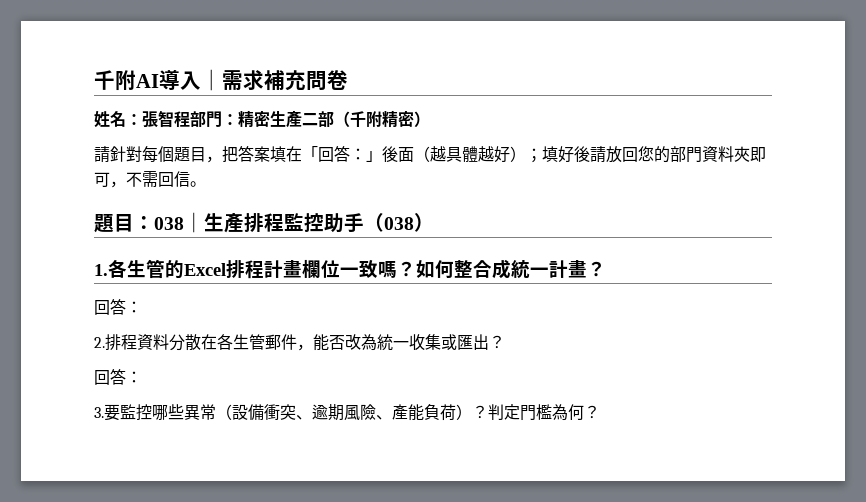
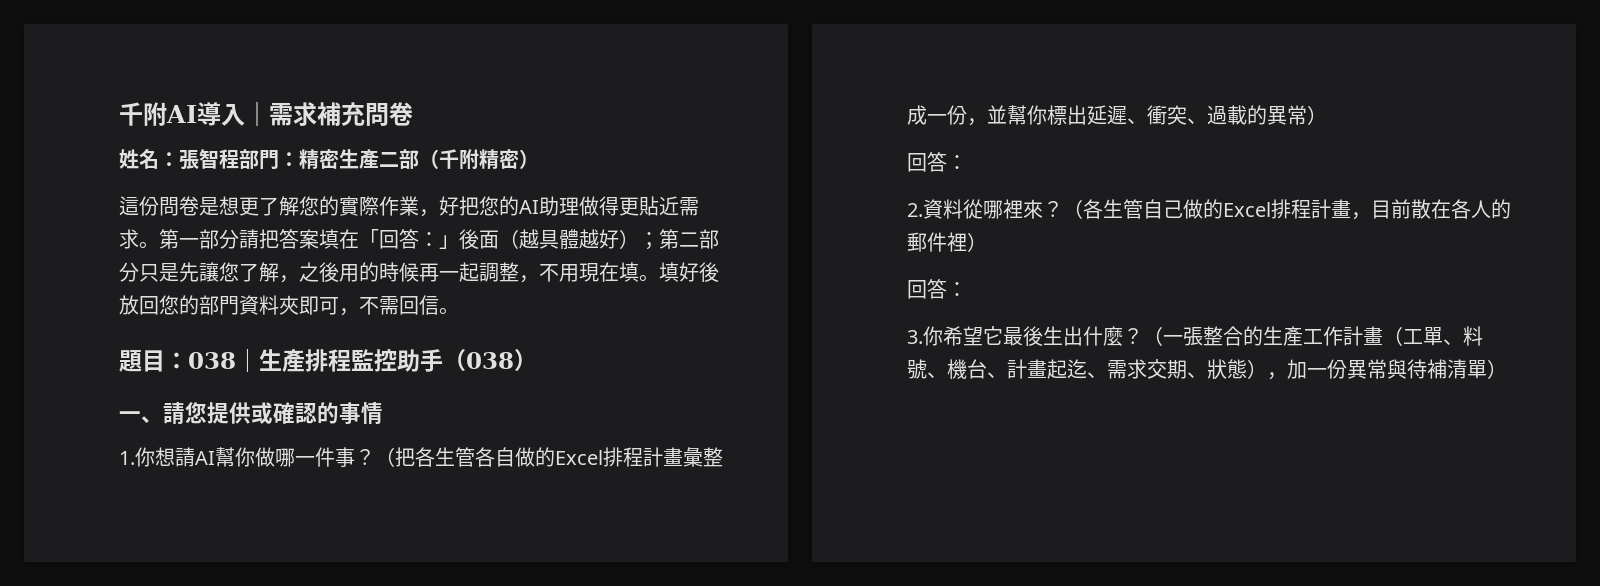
[94,146,222,163] 請針對每個題目， -> [119,196,699,217] [119,229,259,249] 這份問卷是想更了解您的實際作業，好把您的AI助理做得更貼近需求。第一部分請
[542,146,606,163] 填好後請 -> [659,229,719,249] [119,262,719,283] 第二部分只是先讓您了解，之後用的時候再一起調整，不用現在填。填好後
[94,259,606,279] [94,299,142,315] [94,334,505,351] [94,369,142,385] [94,404,600,421] 1.各生管的Excel排程計畫欄位一致嗎？如何整合成統一計畫？ // 回答： // 2.排程資料分散在各生管郵件，能否改為統一收集或匯出？ // 回答： // 3.要監控哪些異常（設備衝突、逾期風險、產能負荷）？判定門檻為何？ -> [119,402,383,425] [119,447,723,467] [907,105,1327,126] [907,152,967,172] [907,199,1511,220] [907,232,987,252] [907,279,967,299] [907,326,1483,346] [907,359,1507,380] 一、請您提供或確認的事情 // 1.你想請AI幫你做哪一件事？（把各生管各自做的Excel排程計畫彙整成一份，並幫你標出延遲、衝突、過載的異常） // 回答： // 2.資料從哪裡來？（各生管自己做的Excel排程計畫，目前散在各人的郵件裡） // 回答： // 3.你希望它最後生出什麼？（一張整合的生產工作計畫（工單、料號、機台、計畫起迄、需求交期、狀態），加一份異常與待補清單）

